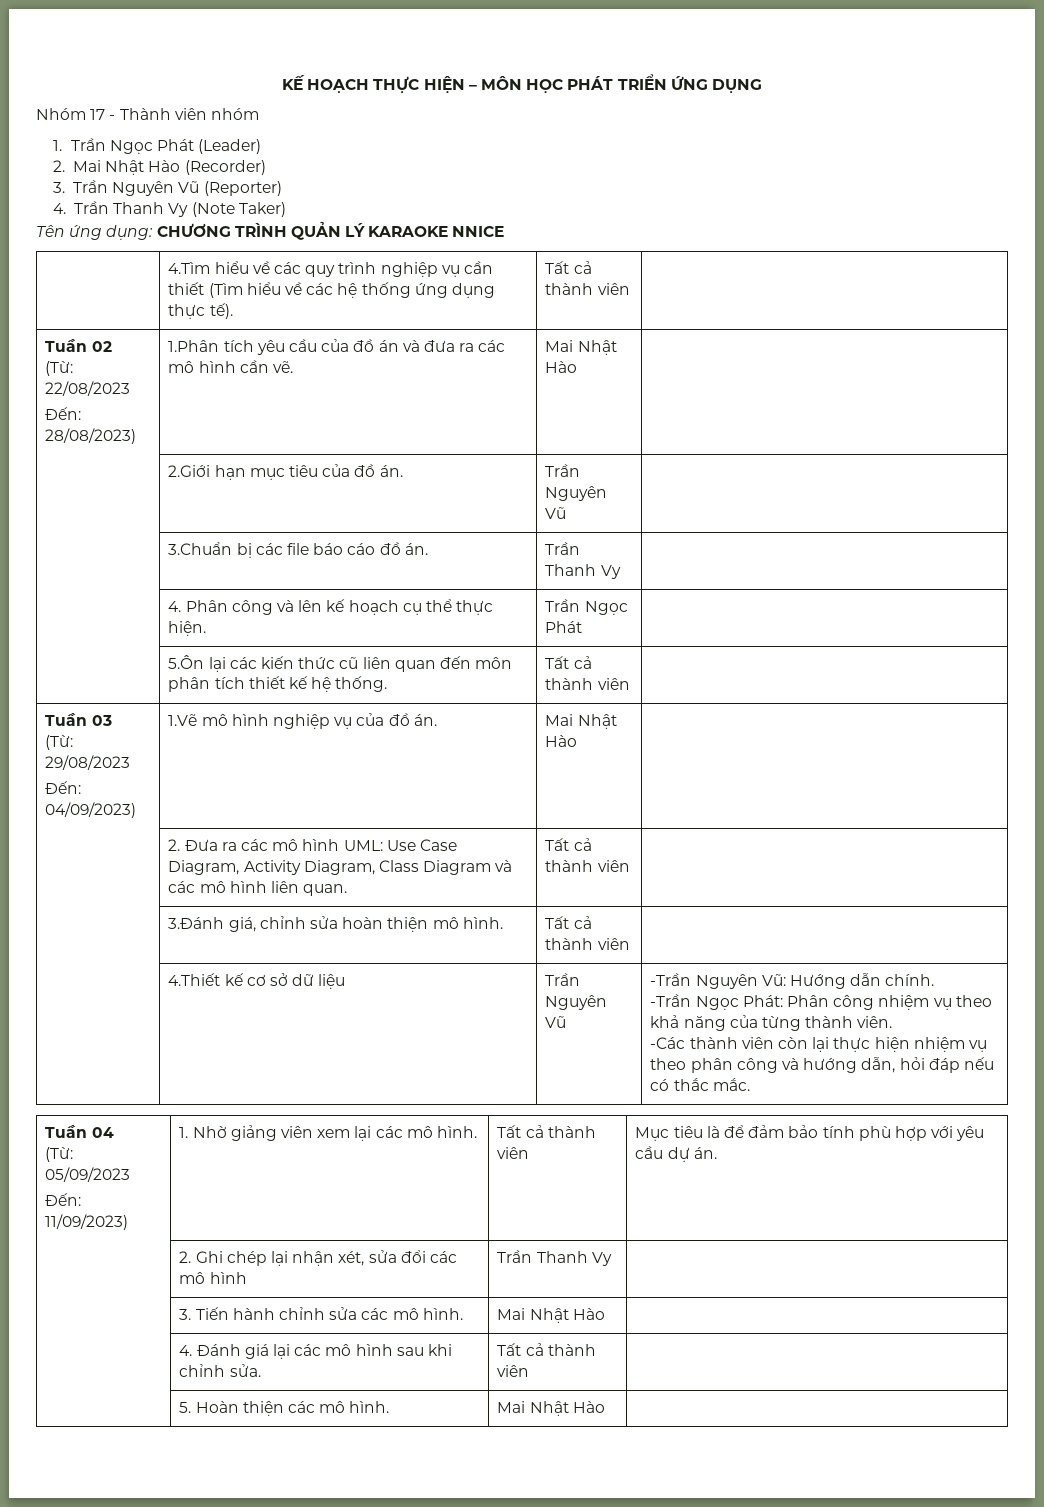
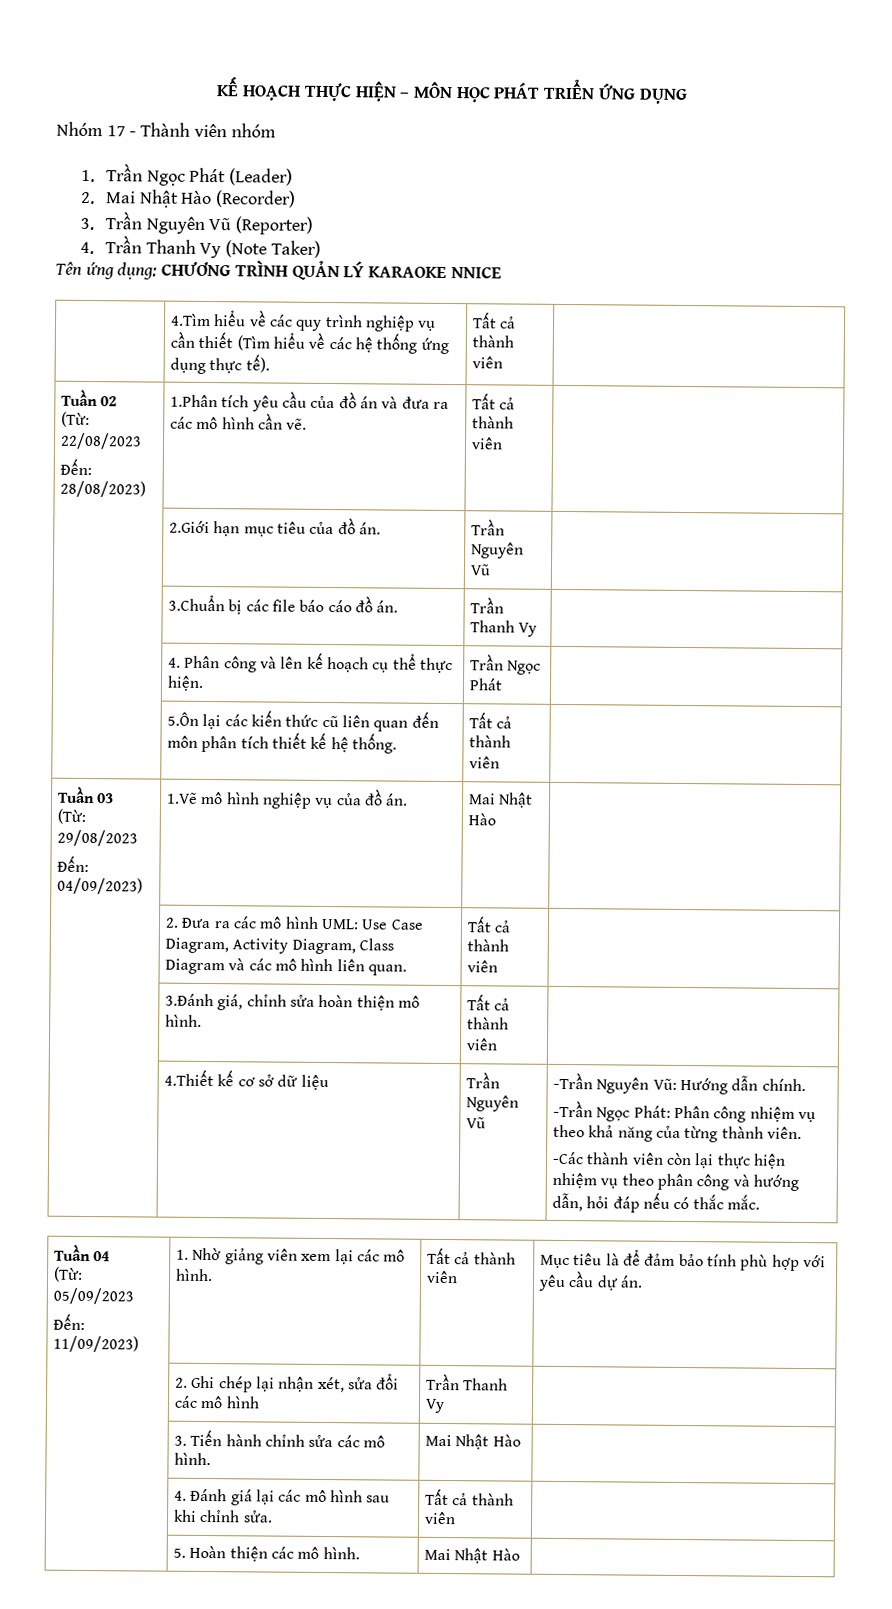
[545,340,617,355] [545,361,578,373] Mai Nhật Hào -> [472,393,516,410] [472,416,515,429] [471,437,504,450] Tất cả thành viên

